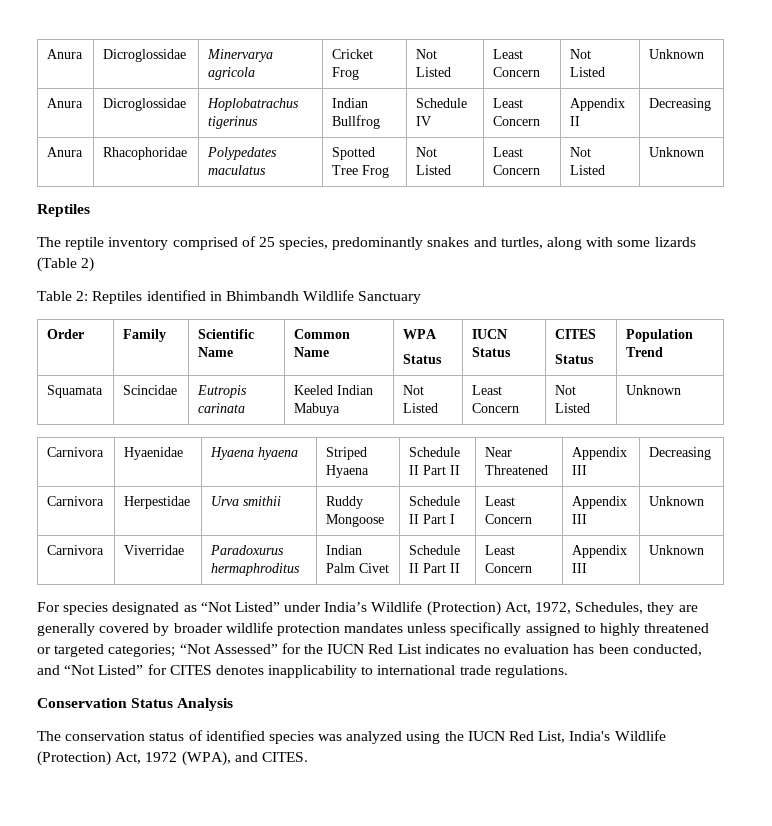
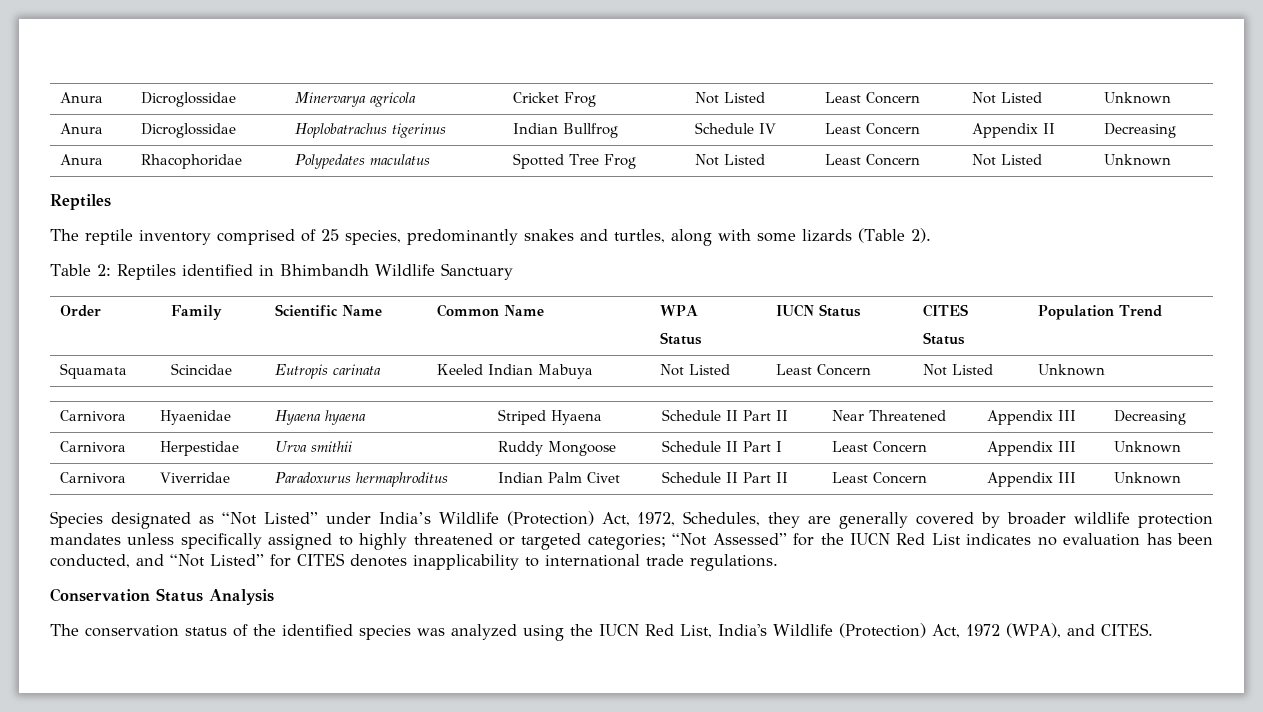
[81,257,95,272] 2) -> [910,228,931,243] 2).
[37,602,109,615] For species -> [50,511,103,528] Species
(203, 735) none -> [253,624,276,636] the

